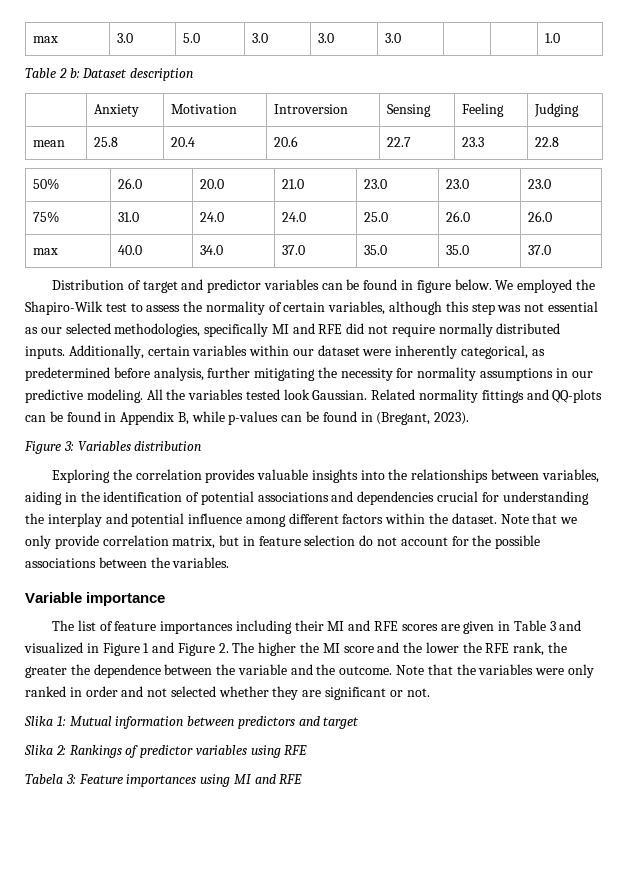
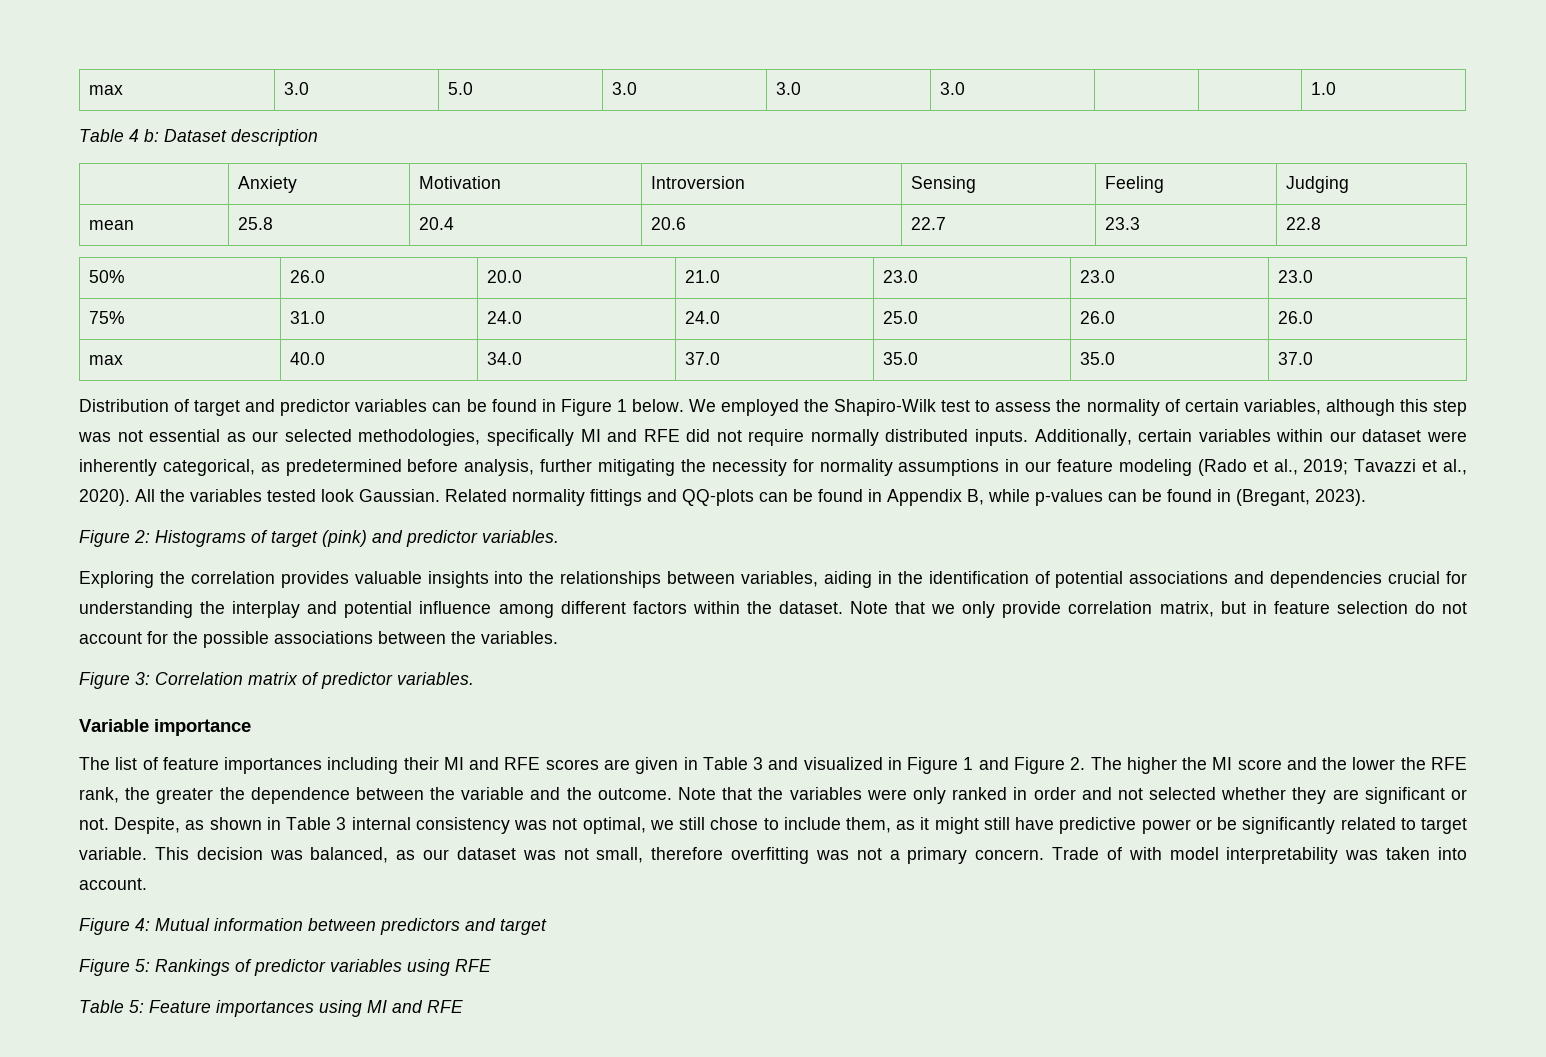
[58,68,67,78] 2 -> [129,129,139,142] 4
[416,280,451,293] figure -> [560,399,627,416] Figure 1
[25,389,143,403] predictive modeling. -> [1057,459,1467,476] [79,489,130,506] feature modeling (Rado et al., 2019; Tavazzi et al., 2020).
[63,441,202,451] 3: Variables distribution -> [134,530,559,547] 2: Histograms of target (pink) and predictor variables.
(230, 562) none -> [79,672,474,689] // Figure 3: Correlation matrix of predictor variables.
[24,716,66,726] // Slika 1: -> [114,817,1468,834] [79,847,1467,864] [79,878,147,890] [79,918,150,935] Despite, as shown in Table 3 internal consistency was not optimal, we still chose to include them, as it might still have predictive power or be significantly related to target variable. This decision was balanced, as our dataset was not small, therefore overfitting was not a primary concern. Trade of with model interpretability was taken into account. // Figure 4:
[24,745,66,755] Slika 2: -> [79,959,150,976] Figure 5:
[25,774,76,784] Tabela 3: -> [79,1000,144,1013] Table 5:

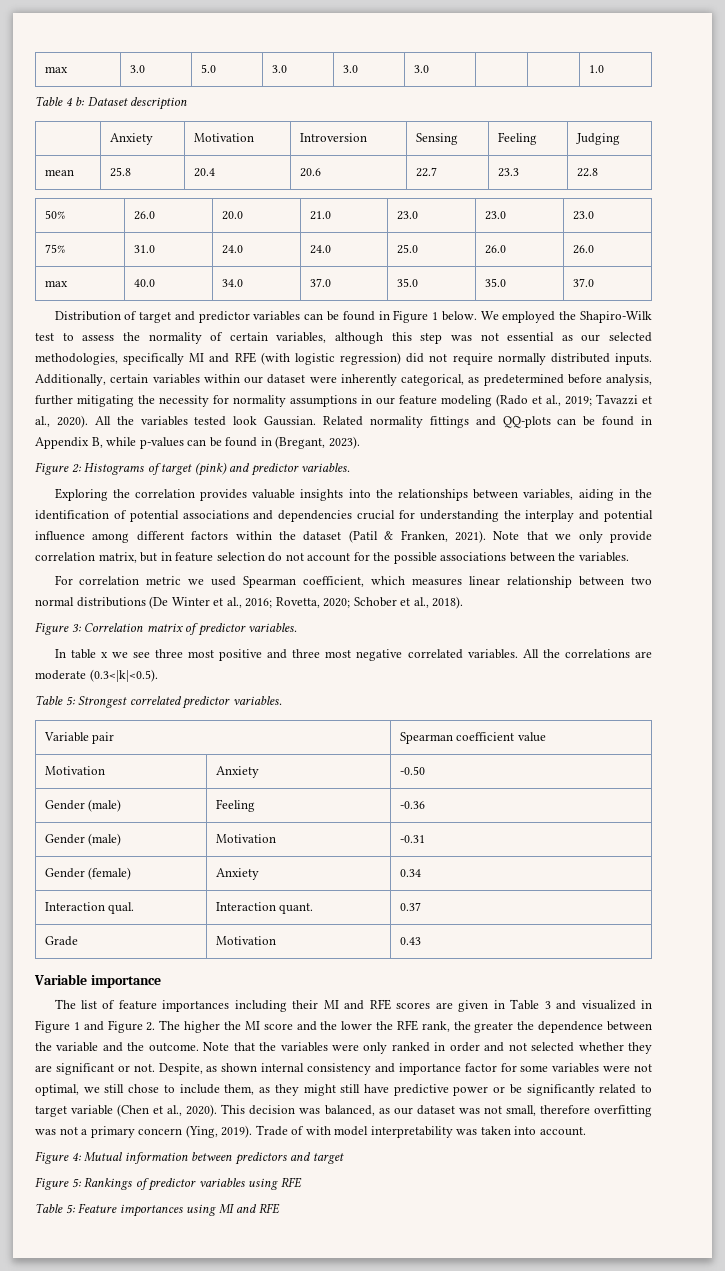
(680, 435) none -> [260,352,402,365] (with logistic regression)
[778,601,843,614] dataset. -> [303,530,486,543] dataset (Patil & Franken, 2021).
(558, 637) none -> [54,575,652,588] [35,596,464,609] // For correlation metric we used Spearman coefficient, which measures linear relationship between two normal distributions (De Winter et al., 2016; Rovetta, 2020; Schober et al., 2018).
(474, 678) none -> [54,649,652,661] [35,669,158,682] [35,695,282,709] [43,732,115,744] [399,732,546,744] [44,766,105,775] [215,766,259,778] [399,766,425,775] [44,799,122,812] [215,799,255,812] [399,801,425,809] [44,833,122,846] [215,834,276,843] [399,835,425,843] [44,867,132,880] [215,868,259,880] [399,869,421,877] [44,902,135,914] [215,902,314,914] [399,902,421,911] [44,936,78,946] [215,936,276,945] [399,937,421,945] // In table x we see three most positive and three most negative correlated variables. All the correlations are moderate (0.3<|k|<0.5). // Table 5: Strongest correlated predictor variables. // Variable pair | Spearman coefficient value // Motivation | Anxiety | -0.50 // Gender (male) | Feeling | -0.36 // Gender (male) | Motivation | -0.31 // Gender (female) | Anxiety | 0.34 // Interaction qual. | Interaction quant. | 0.37 // Grade | Motivation | 0.43
[266,817,548,834] in Table 3 internal consistency was -> [261,1063,631,1075] internal consistency and importance factor for some variables were
[920,817,930,830] it -> [274,1084,299,1096] they
[79,847,147,860] variable. -> [71,1104,218,1117] variable (Chen et al., 2020).
[975,849,1045,860] concern. -> [138,1125,253,1138] concern (Ying, 2019).

